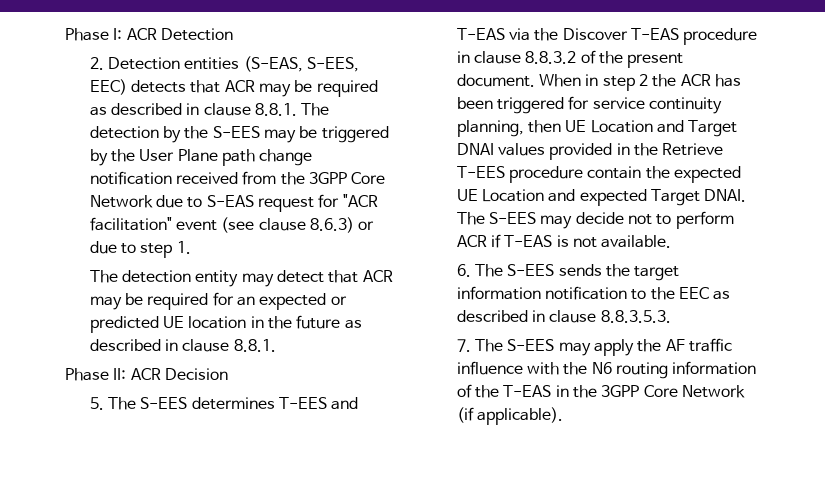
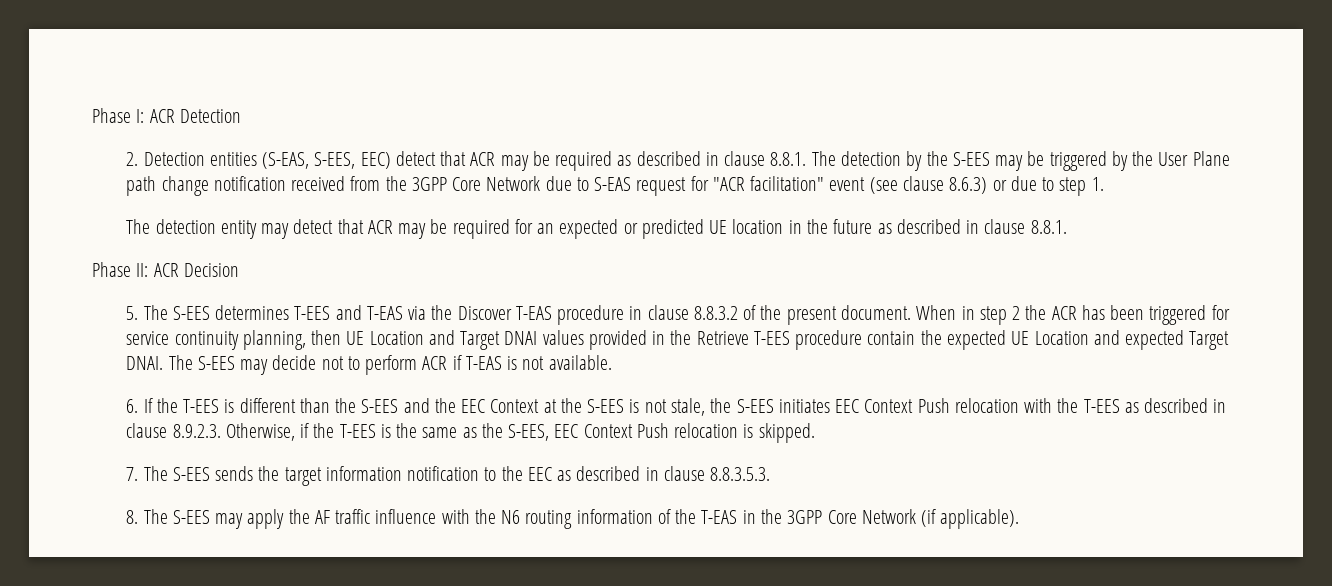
[130,80,186,93] detects -> [395,151,436,166] detect
(471, 270) none -> [143,398,1227,416] [126,423,815,443] [126,467,139,481] If the T-EES is different than the S-EES and the EEC Context at the S-EES is not stale, the S-EES initiates EEC Context Push relocation with the T-EES as described in clause 8.9.2.3. Otherwise, if the T-EES is the same as the S-EES, EEC Context Push relocation is skipped. // 7.
[456,339,471,352] 7. -> [126,510,139,524] 8.

